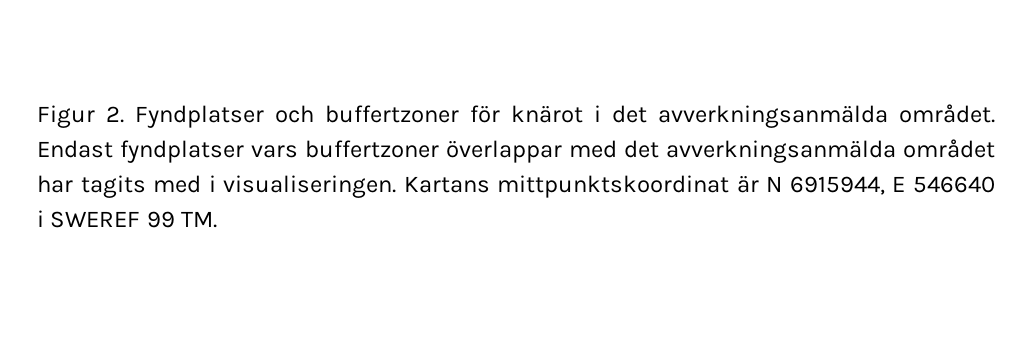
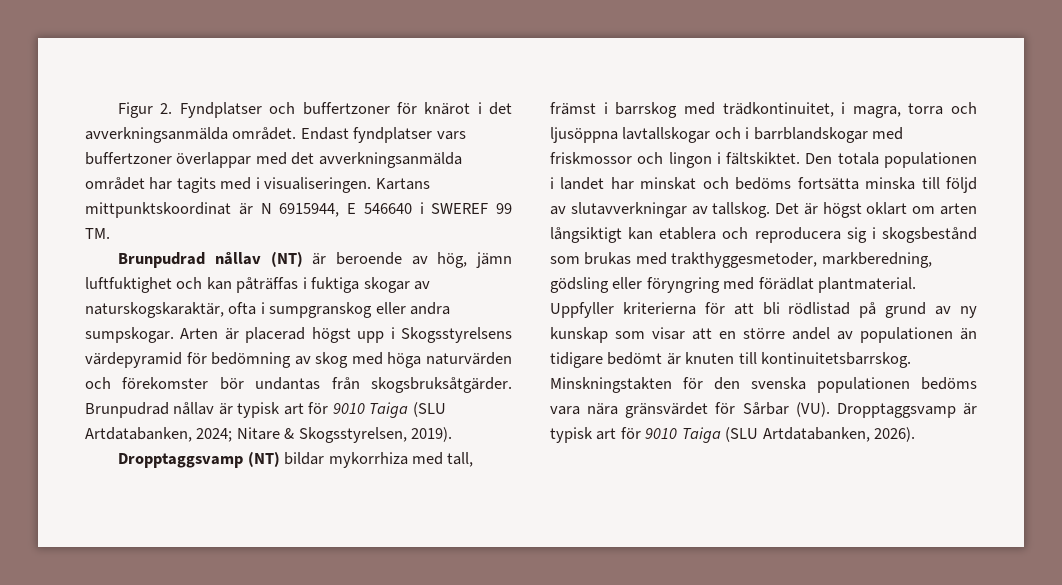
(218, 219) none -> [118,251,512,268] [85,277,431,293] [85,302,451,318] [85,327,512,343] [85,352,512,368] [85,377,512,393] [85,402,446,418] [85,427,453,443] [118,451,474,468] [550,102,977,118] [550,127,904,143] [550,152,977,168] [550,177,978,193] [550,202,977,218] [550,227,977,243] [550,252,932,268] [550,277,917,293] [550,302,978,318] [550,327,977,343] [550,352,912,368] [550,377,977,393] [550,402,977,418] [550,427,916,443] // Brunpudrad nållav (NT) är beroende av hög, jämn luftfuktighet och kan påträffas i fuktiga skogar av naturskogskaraktär, ofta i sumpgranskog eller andra sumpskogar. Arten är placerad högst upp i Skogsstyrelsens värdepyramid för bedömning av skog med höga naturvärden och förekomster bör undantas från skogsbruksåtgärder. Brunpudrad nållav är typisk art för 9010 Taiga (SLU Artdatabanken, 2024; Nitare & Skogsstyrelsen, 2019). // Dropptaggsvamp (NT) bildar mykorrhiza med tall, främst i barrskog med trädkontinuitet, i magra, torra och ljusöppna lavtallskogar och i barrblandskogar med friskmossor och lingon i fältskiktet. Den totala populationen i landet har minskat och bedöms fortsätta minska till följd av slutavverkningar av tallskog. Det är högst oklart om arten långsiktigt kan etablera och reproducera sig i skogsbestånd som brukas med trakthyggesmetoder, markberedning, gödsling eller föryngring med förädlat plantmaterial. Uppfyller kriterierna för att bli rödlistad på grund av ny kunskap som visar att en större andel av populationen än tidigare bedömt är knuten till kontinuitetsbarrskog. Minskningstakten för den svenska populationen bedöms vara nära gränsvärdet för Sårbar (VU). Dropptaggsvamp är typisk art för 9010 Taiga (SLU Artdatabanken, 2026).

